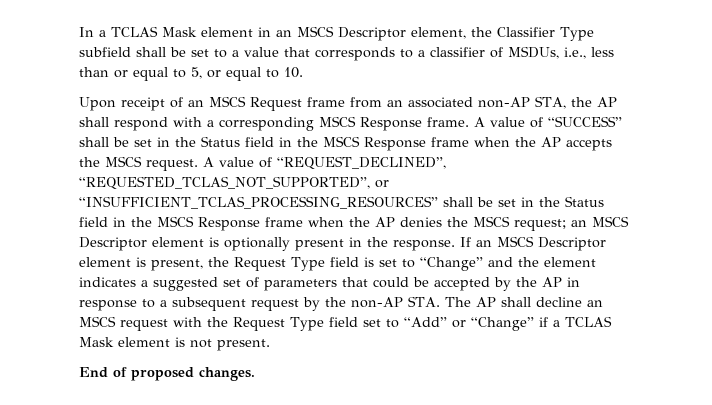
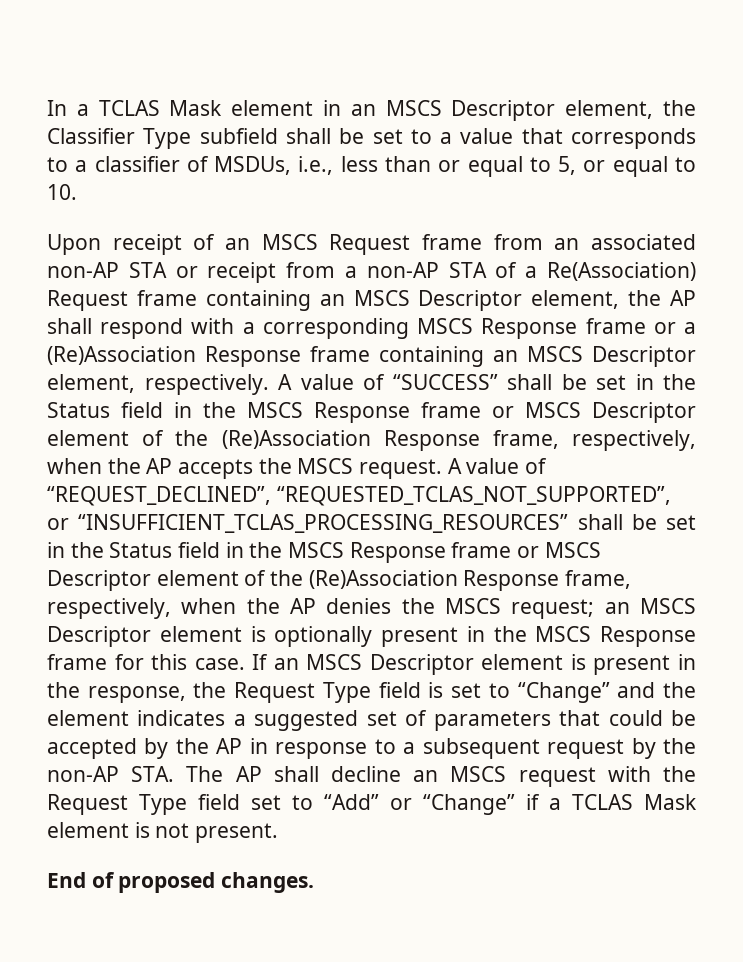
[535,96,566,109] STA, -> [128,262,696,283] [47,290,620,311] STA or receipt from a non-AP STA of a Re(Association) Request frame containing an MSCS Descriptor element,
[427,117,469,127] frame. -> [585,318,696,334] [47,346,696,367] [47,374,269,395] frame or a (Re)Association Response frame containing an MSCS Descriptor element, respectively.
(469, 142) none -> [492,402,696,423] [47,430,696,451] or MSCS Descriptor element of the (Re)Association Response frame, respectively,
(303, 222) none -> [517,542,601,558] [47,570,632,591] [47,598,171,619] or MSCS Descriptor element of the (Re)Association Response frame, respectively,
[393,240,455,251] response. -> [535,626,696,647] [47,654,245,670] MSCS Response frame for this case.
[151,259,203,271] present, -> [593,654,696,675] [47,682,186,703] present in the response,

